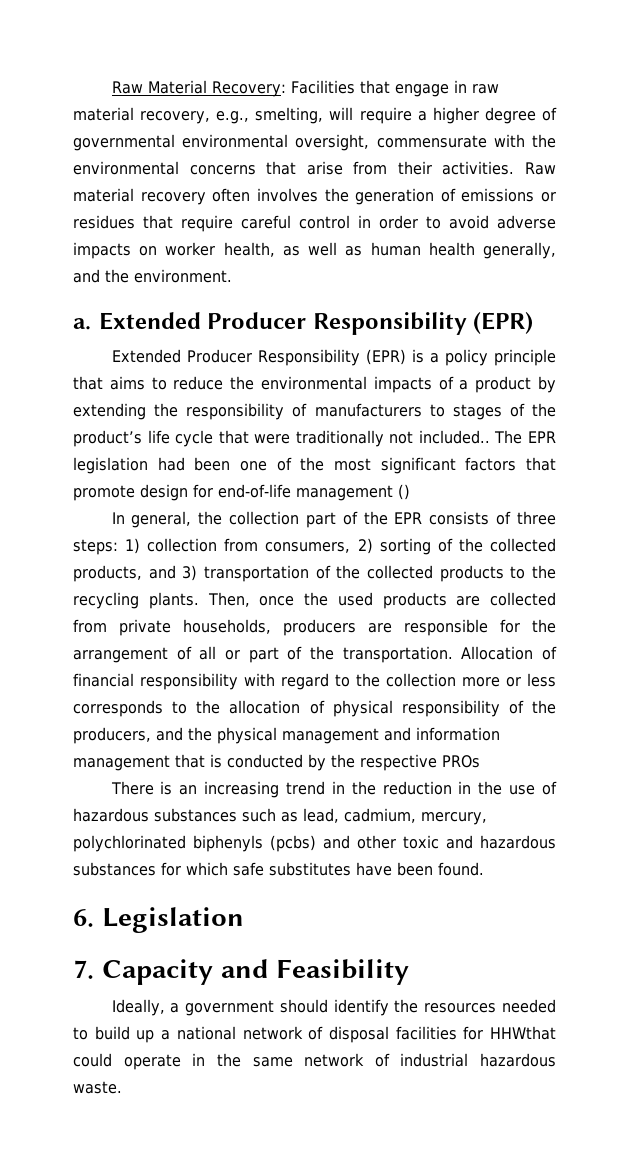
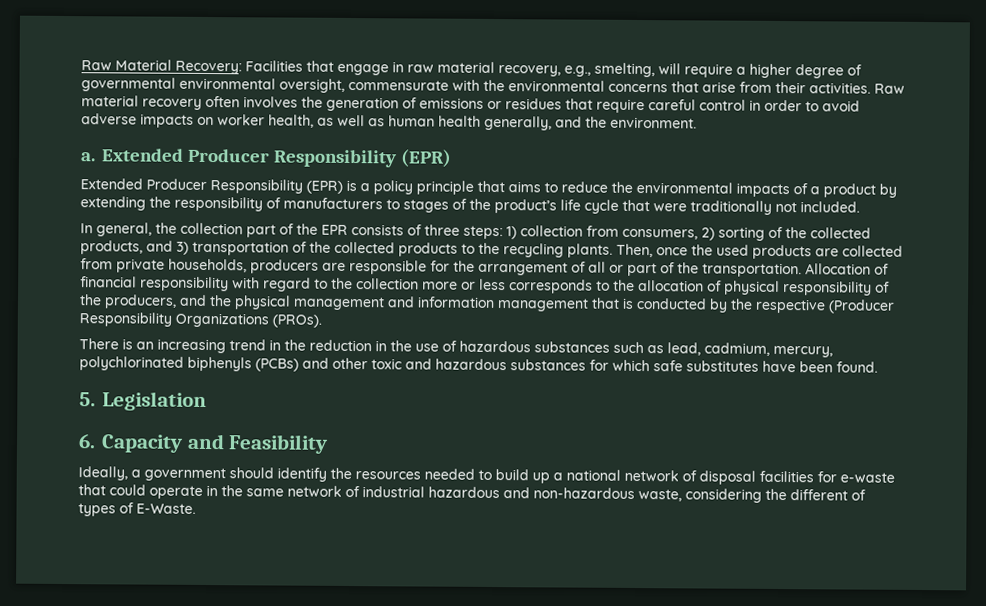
[418,430,556,444] [73,457,556,474] [73,484,410,501] included.. The EPR legislation had been one of the most significant factors that promote design for end-of-life management () -> [800,201,860,213] included.
[442,755,480,768] PROs -> [828,299,895,314] [79,312,322,328] (Producer Responsibility Organizations (PROs).
[270,835,316,852] (pcbs) -> [255,358,299,372] (PCBs)
[73,909,94,927] 6. -> [79,392,96,407] 5.
[73,960,94,979] 7. -> [78,434,96,449] 6.
[489,1026,556,1040] HHWthat -> [840,472,895,483] [78,484,106,496] e-waste that
[73,1081,122,1094] waste. -> [503,487,866,503] [78,502,196,517] and non-hazardous waste, considering the different of types of E-Waste.

